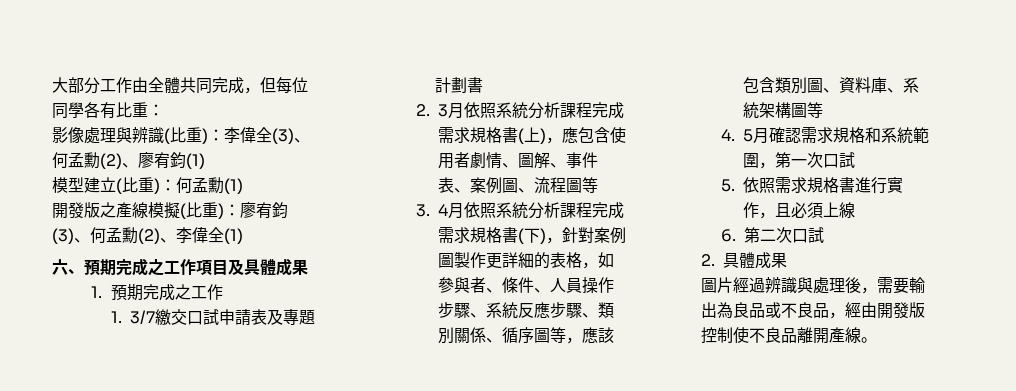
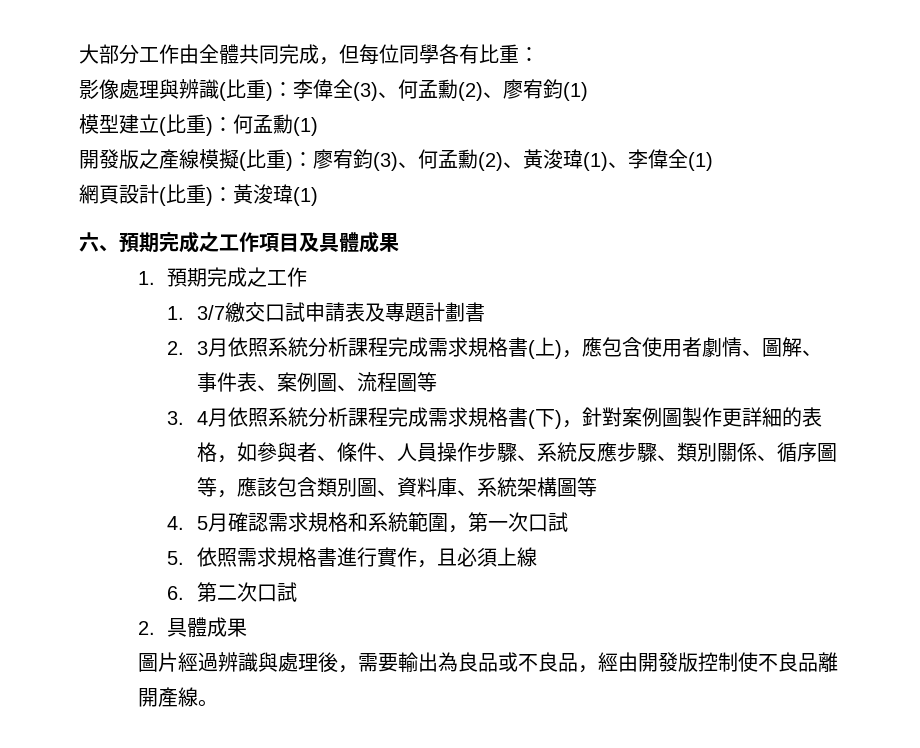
(176, 240) none -> [523,149,628,171] 黃浚瑋(1)、
(243, 236) none -> [79,184,318,206] // 網頁設計(比重)：黃浚瑋(1)

